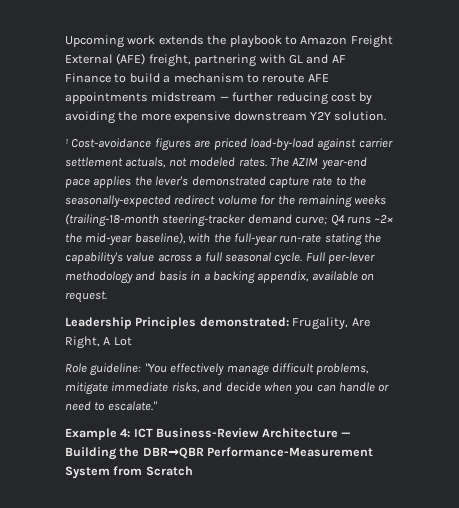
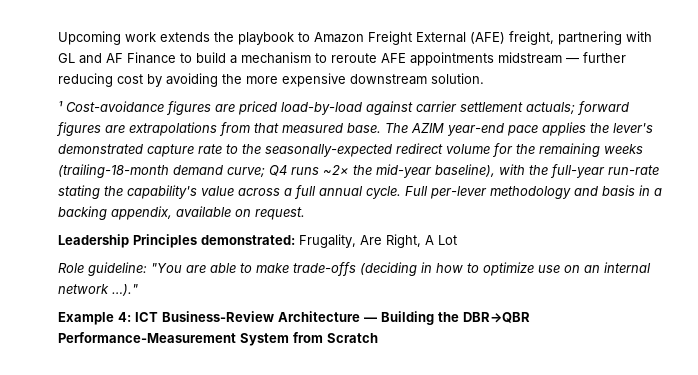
[309,112,331,120] Y2Y -> (427, 79) none
[125,157,267,168] actuals, not modeled rates. -> [526,101,629,115] [56,122,381,136] actuals; forward figures are extrapolations from that measured base.
[162,214,246,227] steering-tracker -> (169, 171) none
[224,252,271,262] seasonal -> [319,186,363,196] annual
[170,363,370,376] [65,382,390,395] [65,401,157,411] effectively manage difficult problems, mitigate immediate risks, and decide when you can handle or need to escalate." -> [186,262,651,276] [58,284,138,296] are able to make trade-offs (deciding in how to optimize use on an internal network …)."

